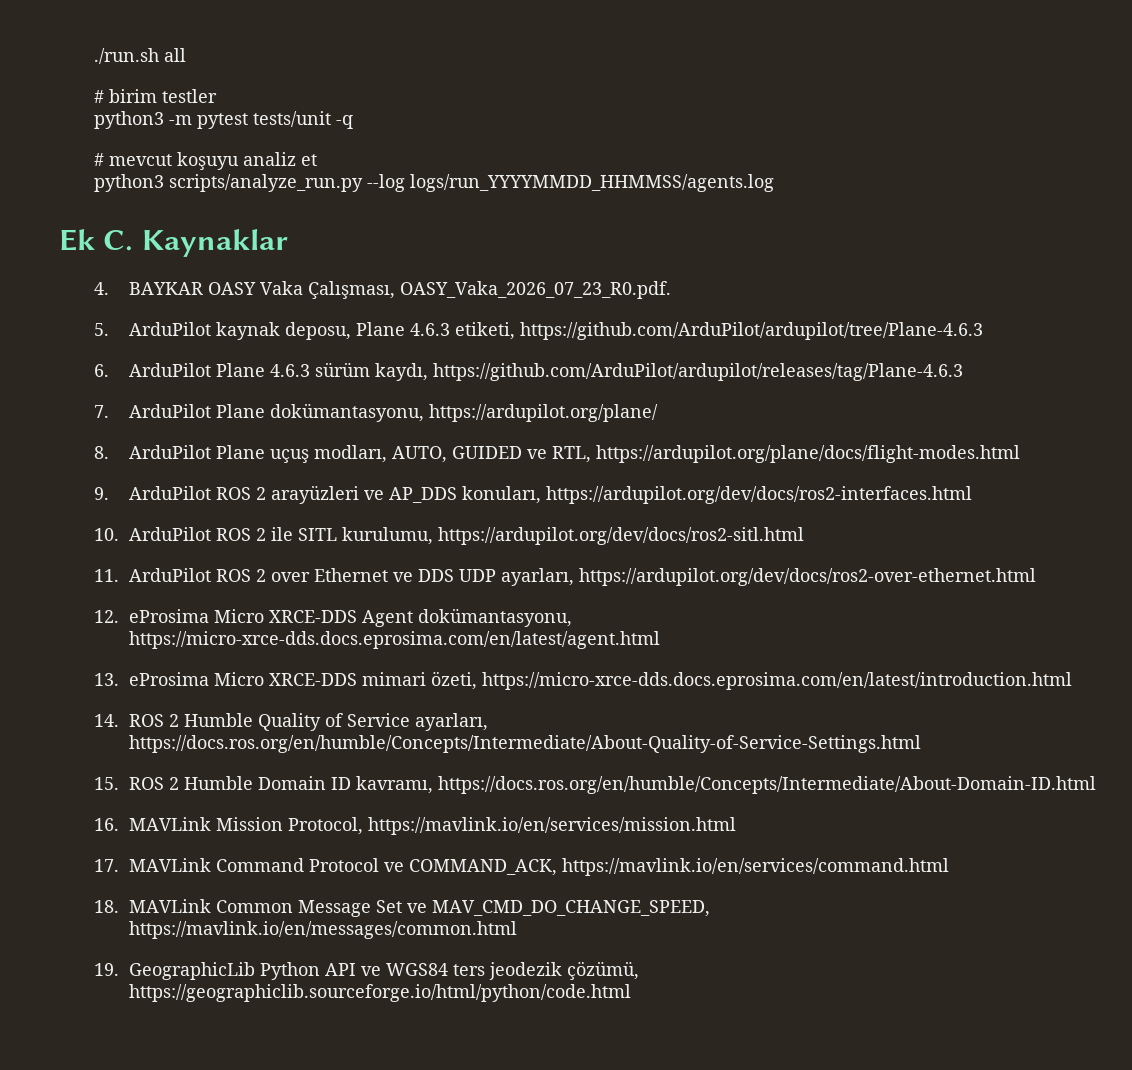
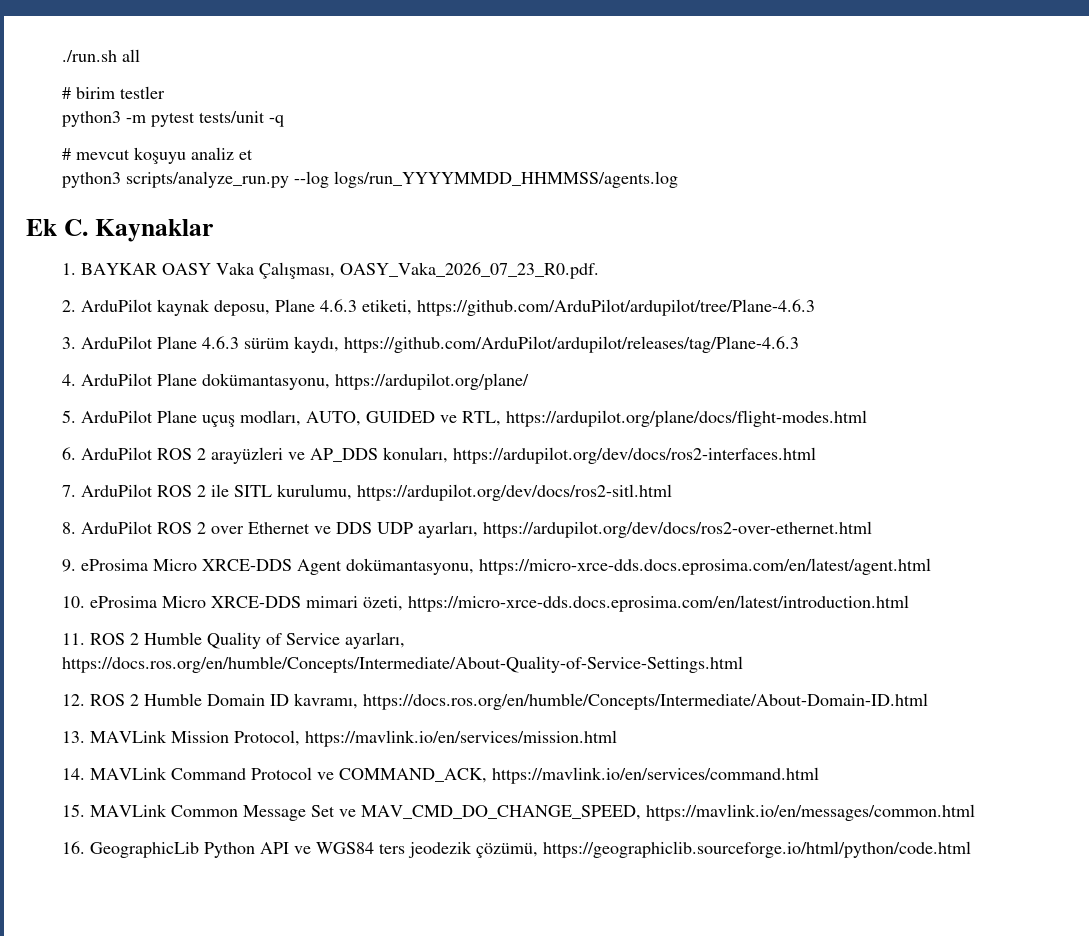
[93,282,109,295] 4. -> [61,263,76,275] 1.
[93,323,109,336] 5. -> [61,300,76,312] 2.
[93,364,109,377] 6. -> [61,337,76,349] 3.
[93,405,109,418] 7. -> [61,374,76,386] 4.
[93,446,109,459] 8. -> [61,410,76,423] 5.
[93,487,109,500] 9. -> [61,447,76,460] 6.
[93,528,119,541] 10. -> [61,485,76,497] 7.
[93,569,119,582] 11. -> [61,522,76,534] 8.
[93,610,119,623] 12. -> [61,559,76,572] 9.
[93,673,119,686] 13. -> [61,596,85,608] 10.
[93,714,119,727] 14. -> [61,633,85,645] 11.
[93,777,119,790] 15. -> [61,694,85,706] 12.
[93,818,119,831] 16. -> [61,731,85,743] 13.
[93,859,119,872] 17. -> [61,768,85,780] 14.
[93,900,119,913] 18. -> [61,804,85,817] 15.
[93,963,119,976] 19. -> [61,841,85,854] 16.

